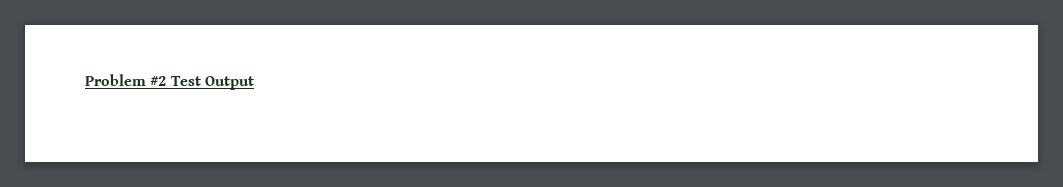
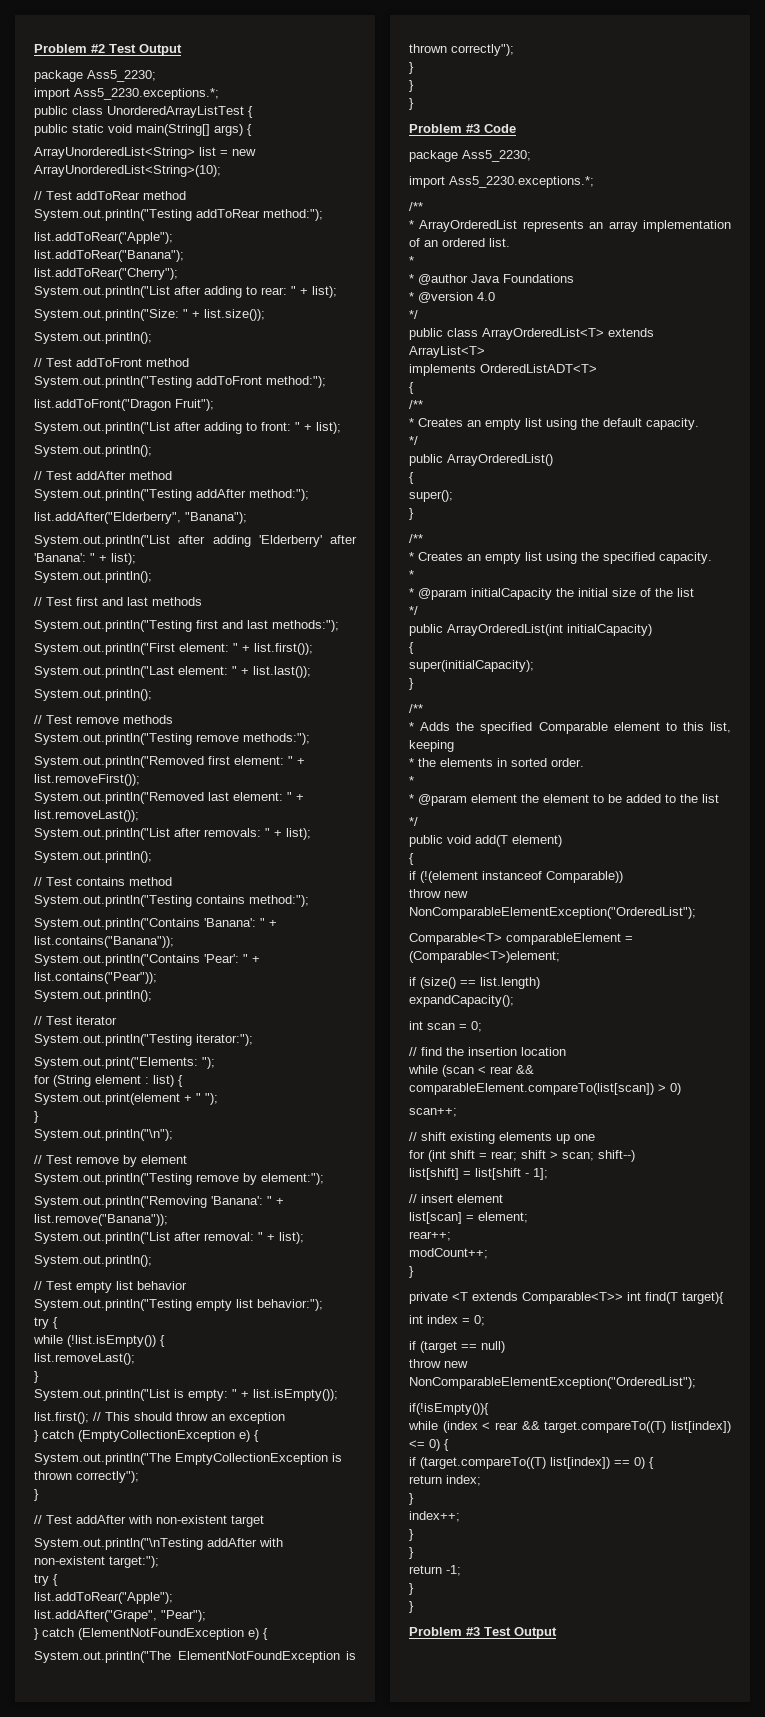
(254, 83) none -> [34,70,156,82] [34,88,219,100] [34,106,253,118] [34,124,252,136] [34,147,256,159] [34,165,221,177] [34,191,186,200] [34,209,323,221] [34,232,173,244] [34,250,184,262] [34,268,178,280] [34,286,337,298] [34,309,265,321] [34,332,152,344] [34,358,189,367] [34,376,326,388] [34,399,214,411] [34,422,341,434] [34,445,152,457] [34,471,172,480] [34,489,309,501] [34,512,247,524] [34,535,357,547] [34,553,136,565] [34,571,152,583] [34,597,202,606] [34,620,339,632] [34,643,313,655] [34,666,311,678] [34,689,152,701] [34,715,173,724] [34,733,310,745] [34,756,305,768] [34,774,140,786] [34,792,304,804] [34,810,139,822] [34,828,311,840] [34,851,152,863] [34,877,172,886] [34,895,309,907] [34,918,277,930] [34,936,174,948] [34,954,260,966] [34,972,157,984] [34,990,152,1002] [34,1016,117,1025] [34,1034,253,1046] [34,1057,215,1069] [34,1075,183,1087] [34,1093,218,1105] [34,1111,39,1123] [34,1129,173,1141] [34,1155,187,1167] [34,1173,324,1185] [34,1196,284,1208] [34,1214,168,1226] [34,1232,304,1244] [34,1255,152,1267] [34,1281,187,1293] [34,1299,323,1311] [34,1317,58,1329] [33,1335,165,1347] [34,1353,135,1365] [34,1371,39,1383] [34,1389,338,1401] [34,1412,285,1424] [34,1430,259,1442] [34,1453,342,1465] [34,1471,139,1483] [34,1489,39,1501] [34,1515,264,1527] [34,1538,283,1550] [34,1556,159,1568] [34,1574,58,1586] [34,1592,173,1604] [34,1610,206,1622] [34,1628,268,1640] [34,1651,356,1663] [409,44,514,56] [409,62,414,74] [409,80,414,92] [409,98,414,110] [409,124,516,133] [409,150,531,162] [409,176,594,188] [409,202,423,211] [409,220,731,232] [409,238,510,247] [409,256,414,265] [409,274,574,285] [409,292,495,303] [409,310,418,319] [409,328,654,340] [409,346,485,358] [409,364,597,376] [409,382,414,394] [409,400,423,409] [409,418,699,430] [409,436,418,445] [409,454,553,466] [409,472,414,484] [409,490,453,502] [409,508,414,520] [409,534,423,543] [409,552,712,564] [409,570,414,579] [409,588,694,600] [409,606,418,615] [409,624,652,636] [409,642,414,654] [409,660,534,672] [409,678,414,690] [409,704,423,713] [409,722,731,734] [409,740,454,752] [409,758,584,767] [409,776,414,785] [409,794,719,806] [409,817,418,826] [409,835,562,847] [409,853,414,865] [409,871,623,883] [409,889,468,898] [409,907,696,919] [409,933,633,945] [409,951,560,963] [409,977,540,989] [409,995,514,1007] [409,1021,482,1032] [409,1047,566,1056] [408,1065,534,1077] [409,1083,681,1095] [409,1108,457,1117] [409,1132,595,1144] [409,1150,635,1162] [409,1168,548,1180] [409,1194,503,1203] [409,1212,528,1224] [409,1231,451,1241] [409,1248,488,1259] [409,1266,414,1278] [409,1292,724,1304] [409,1315,485,1326] [409,1341,505,1353] [409,1359,468,1368] [409,1377,696,1389] [409,1403,489,1415] [408,1421,731,1433] [409,1439,449,1451] [409,1457,654,1469] [409,1475,481,1486] [409,1493,414,1505] [409,1511,460,1522] [409,1529,414,1541] [409,1547,414,1559] [409,1565,461,1576] [409,1583,414,1595] [409,1601,414,1613] [409,1627,557,1639] // package Ass5_2230; // import Ass5_2230.exceptions.*; // public class UnorderedArrayListTest { // public static void main(String[] args) { // ArrayUnorderedList<String> list = new ArrayUnorderedList<String>(10); // // Test addToRear method // System.out.println("Testing addToRear method:"); // list.addToRear("Apple"); // list.addToRear("Banana"); // list.addToRear("Cherry"); // System.out.println("List after adding to rear: " + list); // System.out.println("Size: " + list.size()); // System.out.println(); // // Test addToFront method // System.out.println("Testing addToFront method:"); // list.addToFront("Dragon Fruit"); // System.out.println("List after adding to front: " + list); // System.out.println(); // // Test addAfter method // System.out.println("Testing addAfter method:"); // list.addAfter("Elderberry", "Banana"); // System.out.println("List after adding 'Elderberry' after 'Banana': " + list); // System.out.println(); // // Test first and last methods // System.out.println("Testing first and last methods:"); // System.out.println("First element: " + list.first()); // System.out.println("Last element: " + list.last()); // System.out.println(); // // Test remove methods // System.out.println("Testing remove methods:"); // System.out.println("Removed first element: " + list.removeFirst()); // System.out.println("Removed last element: " + list.removeLast()); // System.out.println("List after removals: " + list); // System.out.println(); // // Test contains method // System.out.println("Testing contains method:"); // System.out.println("Contains 'Banana': " + list.contains("Banana")); // System.out.println("Contains 'Pear': " + list.contains("Pear")); // System.out.println(); // // Test iterator // System.out.println("Testing iterator:"); // System.out.print("Elements: "); // for (String element : list) { // System.out.print(element + " "); // } // System.out.println("\n"); // // Test remove by element // System.out.println("Testing remove by element:"); // System.out.println("Removing 'Banana': " + list.remove("Banana")); // System.out.println("List after removal: " + list); // System.out.println(); // // Test empty list behavior // System.out.println("Testing empty list behavior:"); // try { // while (!list.isEmpty()) { // list.removeLast(); // } // System.out.println("List is empty: " + list.isEmpty()); // list.first(); // This should throw an exception // } catch (EmptyCollectionException e) { // System.out.println("The EmptyCollectionException is thrown correctly"); // } // // Test addAfter with non-existent target // System.out.println("\nTesting addAfter with non-existent target:"); // try { // list.addToRear("Apple"); // list.addAfter("Grape", "Pear"); // } catch (ElementNotFoundException e) { // System.out.println("The ElementNotFoundException is thrown correctly"); // } // } // } // Problem #3 Code // package Ass5_2230; // import Ass5_2230.exceptions.*; // /** // * ArrayOrderedList represents an array implementation of an ordered list. // * // * @author Java Foundations // * @version 4.0 // */ // public class ArrayOrderedList<T> extends ArrayList<T> // implements OrderedListADT<T> // { // /** // * Creates an empty list using the default capacity. // */ // public ArrayOrderedList() // { // super(); // } // /** // * Creates an empty list using the specified capacity. // * // * @param initialCapacity the initial size of the list // */ // public ArrayOrderedList(int initialCapacity) // { // super(initialCapacity); // } // /** // * Adds the specified Comparable element to this list, keeping // * the elements in sorted order. // * // * @param element the element to be added to the list // */ // public void add(T element) // { // if (!(element instanceof Comparable)) // throw new NonComparableElementException("OrderedList"); // Comparable<T> comparableElement = (Comparable<T>)element; // if (size() == list.length) // expandCapacity(); // int scan = 0; // // find the insertion location // while (scan < rear && comparableElement.compareTo(list[scan]) > 0) // scan++; // // shift existing elements up one // for (int shift = rear; shift > scan; shift--) // list[shift] = list[shift - 1]; // // insert element // list[scan] = element; // rear++; // modCount++; // } // private <T extends Comparable<T>> int find(T target){ // int index = 0; // if (target == null) // throw new NonComparableElementException("OrderedList"); // if(!isEmpty()){ // while (index < rear && target.compareTo((T) list[index]) <= 0) { // if (target.compareTo((T) list[index]) == 0) { // return index; // } // index++; // } // } // return -1; // } // } // Problem #3 Test Output

